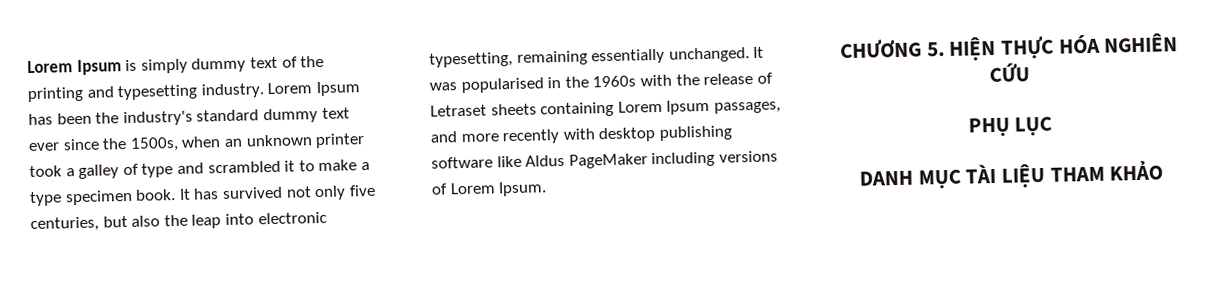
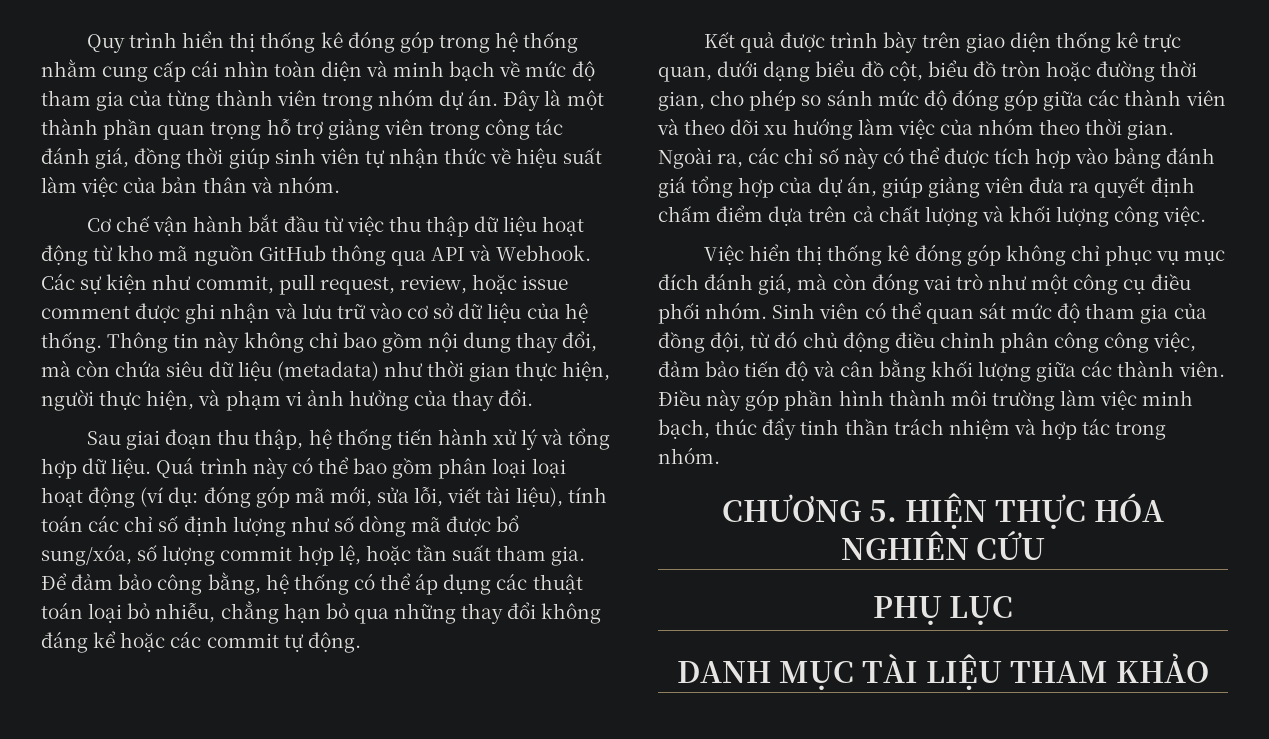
[27,55,325,76] [27,81,360,103] [28,107,350,127] [28,133,366,152] [29,159,370,180] [29,184,376,207] [30,211,327,233] [429,46,765,68] [429,72,773,94] [430,99,781,118] [430,125,732,145] [431,150,778,169] [431,181,548,197] Lorem Ipsum is simply dummy text of the printing and typesetting industry. Lorem Ipsum has been the industry's standard dummy text ever since the 1500s, when an unknown printer took a galley of type and scrambled it to make a type specimen book. It has survived not only five centuries, but also the leap into electronic typesetting, remaining essentially unchanged. It was popularised in the 1960s with the release of Letraset sheets containing Lorem Ipsum passages, and more recently with desktop publishing software like Aldus PageMaker including versions of Lorem Ipsum. -> [86,31,579,53] [41,59,595,82] [41,89,604,111] [41,118,564,140] [41,147,602,169] [41,176,340,197] [86,214,585,237] [41,244,592,266] [41,273,569,295] [41,302,588,324] [41,331,598,353] [41,360,611,382] [41,389,534,411] [86,428,611,450] [41,457,566,479] [41,486,607,508] [41,515,520,537] [41,544,586,566] [41,572,583,595] [41,601,602,624] [41,631,361,653] [703,31,1182,53] [658,60,1198,82] [658,89,1226,111] [657,118,1175,140] [658,147,1215,169] [658,176,1195,198] [658,205,1207,227] [703,244,1226,266] [658,273,1191,295] [658,302,1207,324] [658,331,1197,353] [658,359,1225,382] [658,389,1194,411] [658,418,1167,440] [658,447,720,464] Quy trình hiển thị thống kê đóng góp trong hệ thống nhằm cung cấp cái nhìn toàn diện và minh bạch về mức độ tham gia của từng thành viên trong nhóm dự án. Đây là một thành phần quan trọng hỗ trợ giảng viên trong công tác đánh giá, đồng thời giúp sinh viên tự nhận thức về hiệu suất làm việc của bản thân và nhóm. // Cơ chế vận hành bắt đầu từ việc thu thập dữ liệu hoạt động từ kho mã nguồn GitHub thông qua API và Webhook. Các sự kiện như commit, pull request, review, hoặc issue comment được ghi nhận và lưu trữ vào cơ sở dữ liệu của hệ thống. Thông tin này không chỉ bao gồm nội dung thay đổi, mà còn chứa siêu dữ liệu (metadata) như thời gian thực hiện, người thực hiện, và phạm vi ảnh hưởng của thay đổi. // Sau giai đoạn thu thập, hệ thống tiến hành xử lý và tổng hợp dữ liệu. Quá trình này có thể bao gồm phân loại loại hoạt động (ví dụ: đóng góp mã mới, sửa lỗi, viết tài liệu), tính toán các chỉ số định lượng như số dòng mã được bổ sung/xóa, số lượng commit hợp lệ, hoặc tần suất tham gia. Để đảm bảo công bằng, hệ thống có thể áp dụng các thuật toán loại bỏ nhiễu, chẳng hạn bỏ qua những thay đổi không đáng kể hoặc các commit tự động. // Kết quả được trình bày trên giao diện thống kê trực quan, dưới dạng biểu đồ cột, biểu đồ tròn hoặc đường thời gian, cho phép so sánh mức độ đóng góp giữa các thành viên và theo dõi xu hướng làm việc của nhóm theo thời gian. Ngoài ra, các chỉ số này có thể được tích hợp vào bảng đánh giá tổng hợp của dự án, giúp giảng viên đưa ra quyết định chấm điểm dựa trên cả chất lượng và khối lượng công việc. // Việc hiển thị thống kê đóng góp không chỉ phục vụ mục đích đánh giá, mà còn đóng vai trò như một công cụ điều phối nhóm. Sinh viên có thể quan sát mức độ tham gia của đồng đội, từ đó chủ động điều chỉnh phân công công việc, đảm bảo tiến độ và cân bằng khối lượng giữa các thành viên. Điều này góp phần hình thành môi trường làm việc minh bạch, thúc đẩy tinh thần trách nhiệm và hợp tác trong nhóm.

